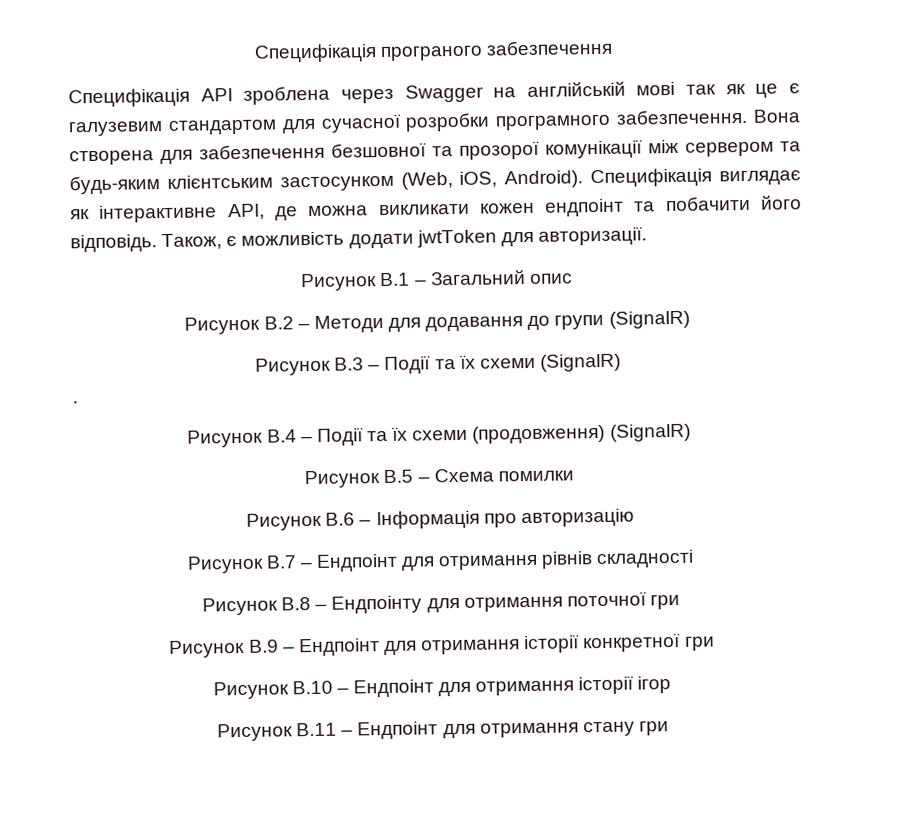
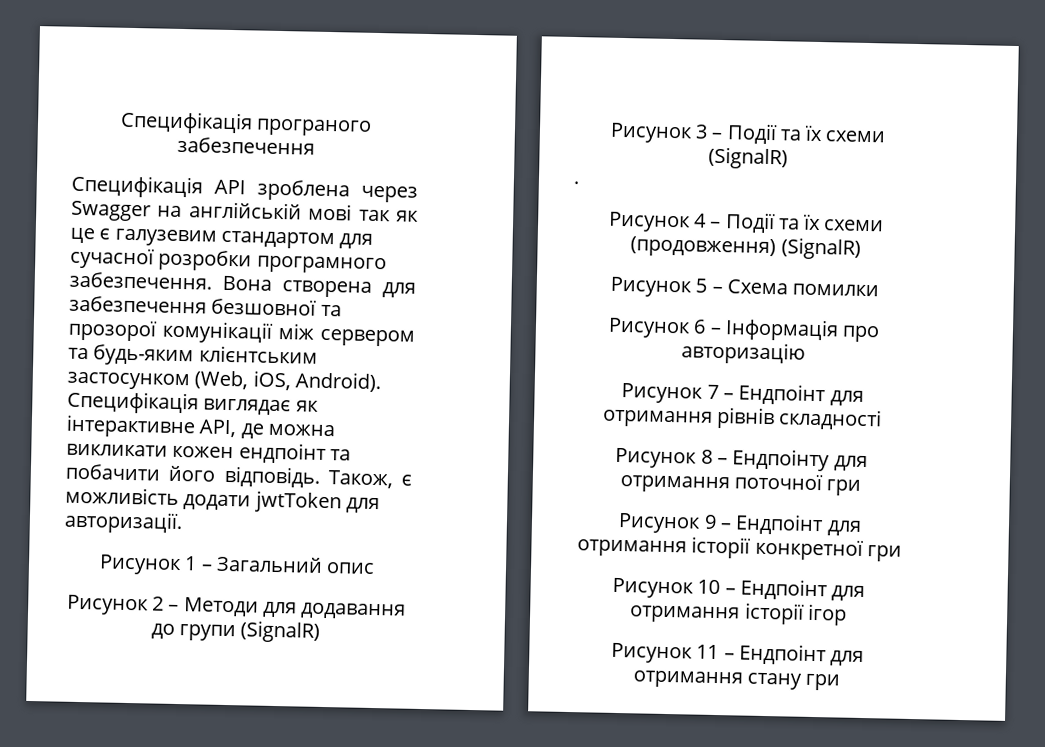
[380,272,411,287] В.1 -> [184,556,198,571] 1
[263,316,294,330] В.2 -> [152,596,165,611] 2
[334,357,365,371] В.3 -> [694,124,708,139] 3
[266,429,297,443] В.4 -> [693,213,707,228] 4
[383,469,414,484] В.5 -> [695,278,708,293] 5
[325,512,356,526] В.6 -> [693,319,707,334] 6
[265,555,297,569] В.7 -> [706,384,719,400] 7
[281,597,312,611] В.8 -> [700,449,713,464] 8
[248,639,279,653] В.9 -> [703,514,717,529] 9
[291,680,333,695] В.10 -> [697,579,721,595] 10
[296,722,338,737] В.11 -> [696,644,720,660] 11

